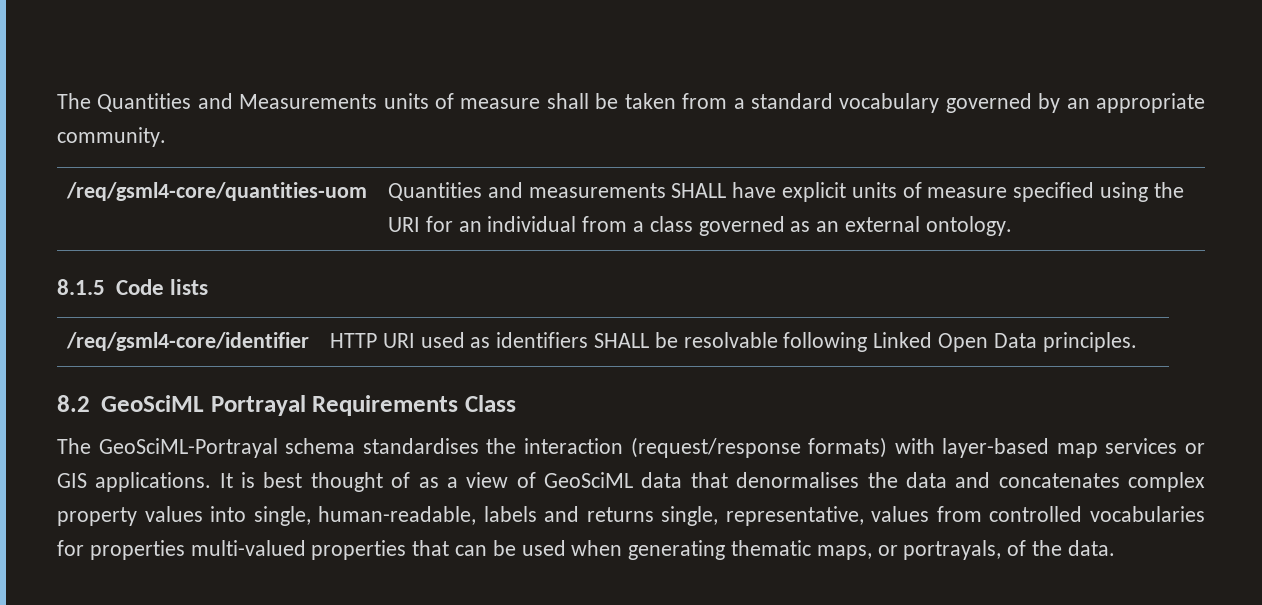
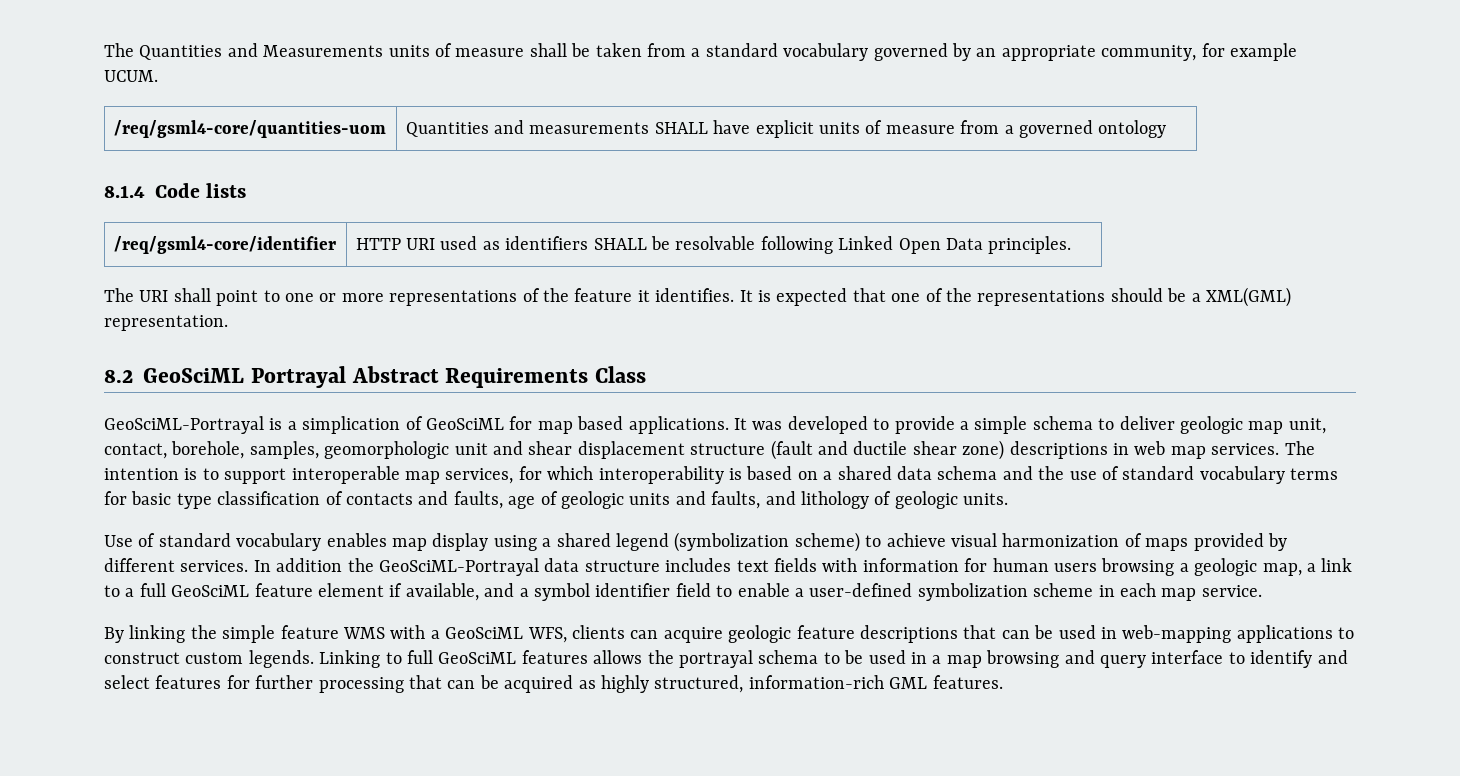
[57,127,166,147] community. -> [1101,43,1297,61] [104,70,158,82] community, for example UCUM.
[1013,182,1184,202] [388,216,1012,236] [57,279,105,295] specified using the URI for an individual from a class governed as an external ontology. // 8.1.5 -> [960,120,1167,138] [104,185,145,198] from a governed ontology // 8.1.4
(1137, 342) none -> [104,287,1291,307] [104,315,228,331] // The URI shall point to one or more representations of the feature it identifies. It is expected that one of the representations should be a XML(GML) representation.
(306, 405) none -> [351,366,439,383] Abstract
[57,437,1205,458] [57,472,1205,492] [57,506,1205,526] [57,540,1115,560] The GeoSciML-Portrayal schema standardises the interaction (request/response formats) with layer-based map services or GIS applications. It is best thought of as a view of GeoSciML data that denormalises the data and concatenates complex property values into single, human-readable, labels and returns single, representative, values from controlled vocabularies for properties multi-valued properties that can be used when generating thematic maps, or portrayals, of the data. -> [104,416,1326,434] [104,440,1315,460] [104,466,1339,484] [104,491,1009,509] [104,532,1287,552] [104,558,1353,576] [104,583,1262,601] [104,625,1355,643] [104,650,1348,668] [104,675,1003,693] GeoSciML-Portrayal is a simplication of GeoSciML for map based applications. It was developed to provide a simple schema to deliver geologic map unit, contact, borehole, samples, geomorphologic unit and shear displacement structure (fault and ductile shear zone) descriptions in web map services. The intention is to support interoperable map services, for which interoperability is based on a shared data schema and the use of standard vocabulary terms for basic type classification of contacts and faults, age of geologic units and faults, and lithology of geologic units. // Use of standard vocabulary enables map display using a shared legend (symbolization scheme) to achieve visual harmonization of maps provided by different services. In addition the GeoSciML-Portrayal data structure includes text fields with information for human users browsing a geologic map, a link to a full GeoSciML feature element if available, and a symbol identifier field to enable a user-defined symbolization scheme in each map service. // By linking the simple feature WMS with a GeoSciML WFS, clients can acquire geologic feature descriptions that can be used in web-mapping applications to construct custom legends. Linking to full GeoSciML features allows the portrayal schema to be used in a map browsing and query interface to identify and select features for further processing that can be acquired as highly structured, information-rich GML features.

